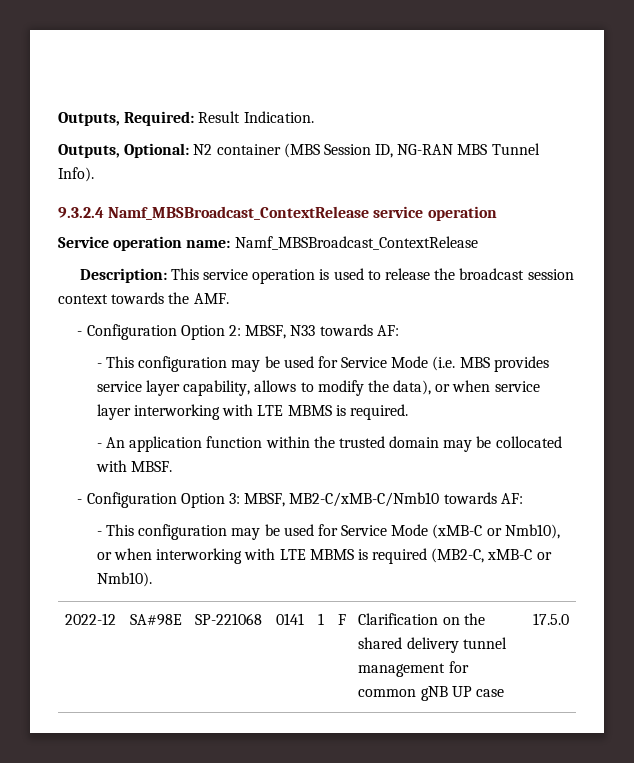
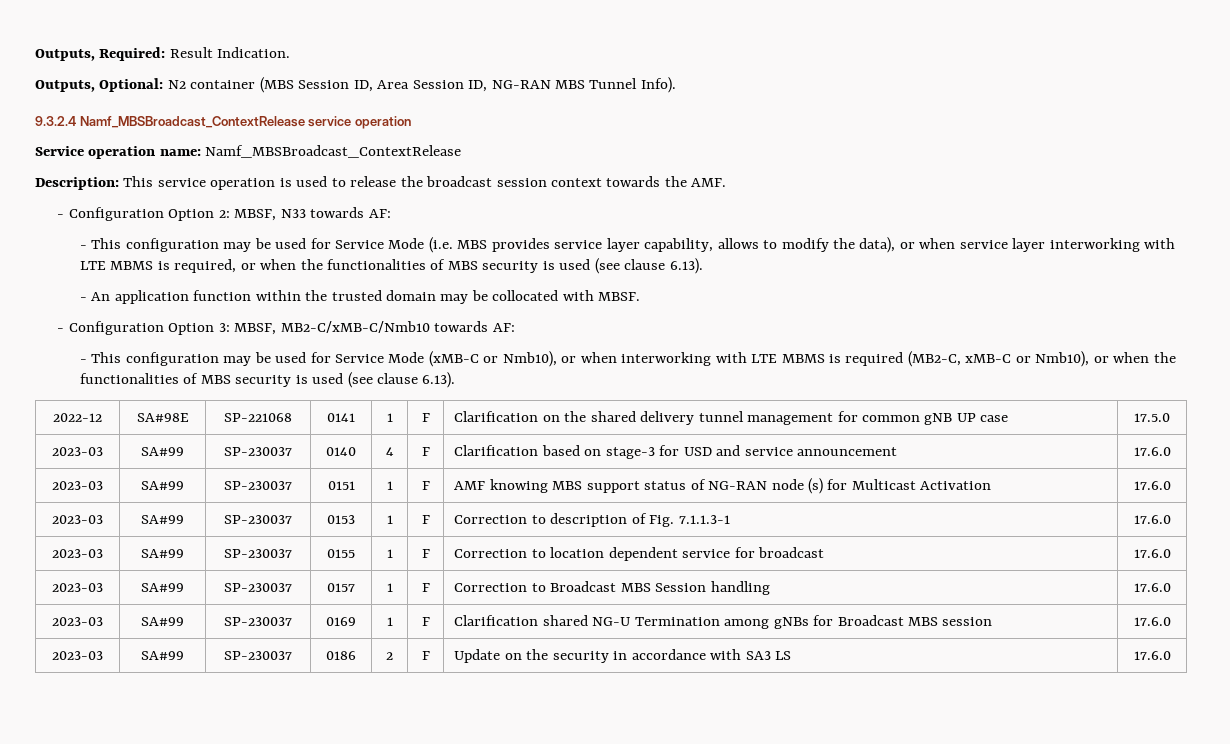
(394, 151) none -> [377,80,488,92] Area Session ID,
[349,404,408,420] required. -> [174,258,703,274] required, or when the functionalities of MBS security is used (see clause 6.13).
[96,572,152,587] Nmb10). -> [1035,351,1176,367] [79,372,456,388] Nmb10), or when the functionalities of MBS security is used (see clause 6.13).
(569, 619) none -> [52,447,103,456] [141,447,184,456] [224,447,292,456] [326,447,356,456] [385,447,394,456] [421,447,430,456] [454,445,897,459] [1133,447,1171,456] [52,481,103,490] [141,481,184,490] [224,481,292,490] [327,481,355,490] [386,481,393,490] [421,481,430,490] [454,478,992,494] [1133,481,1171,490] [52,515,103,524] [141,515,184,524] [224,515,292,524] [327,515,355,524] [386,515,393,524] [421,515,430,524] [454,513,730,527] [1133,515,1171,524] [52,549,103,558] [141,549,184,558] [224,549,292,558] [327,549,355,558] [386,549,393,558] [421,549,430,558] [454,547,825,561] [1133,549,1171,558] [52,583,103,592] [141,583,184,592] [224,583,292,592] [327,583,355,592] [386,583,393,592] [421,583,430,592] [454,581,770,595] [1133,583,1171,592] [52,617,103,626] [141,617,184,626] [224,617,292,626] [326,617,356,626] [386,617,393,626] [421,617,430,626] [454,615,993,629] [1133,617,1171,626] [52,651,103,660] [141,651,184,660] [224,651,292,660] [326,651,356,660] [386,652,393,660] [421,651,430,660] [454,649,791,663] [1133,651,1171,660] // 2023-03 | SA#99 | SP-230037 | 0140 | 4 | F | Clarification based on stage-3 for USD and service announcement | 17.6.0 // 2023-03 | SA#99 | SP-230037 | 0151 | 1 | F | AMF knowing MBS support status of NG-RAN node (s) for Multicast Activation | 17.6.0 // 2023-03 | SA#99 | SP-230037 | 0153 | 1 | F | Correction to description of Fig. 7.1.1.3-1 | 17.6.0 // 2023-03 | SA#99 | SP-230037 | 0155 | 1 | F | Correction to location dependent service for broadcast | 17.6.0 // 2023-03 | SA#99 | SP-230037 | 0157 | 1 | F | Correction to Broadcast MBS Session handling | 17.6.0 // 2023-03 | SA#99 | SP-230037 | 0169 | 1 | F | Clarification shared NG-U Termination among gNBs for Broadcast MBS session | 17.6.0 // 2023-03 | SA#99 | SP-230037 | 0186 | 2 | F | Update on the security in accordance with SA3 LS | 17.6.0

